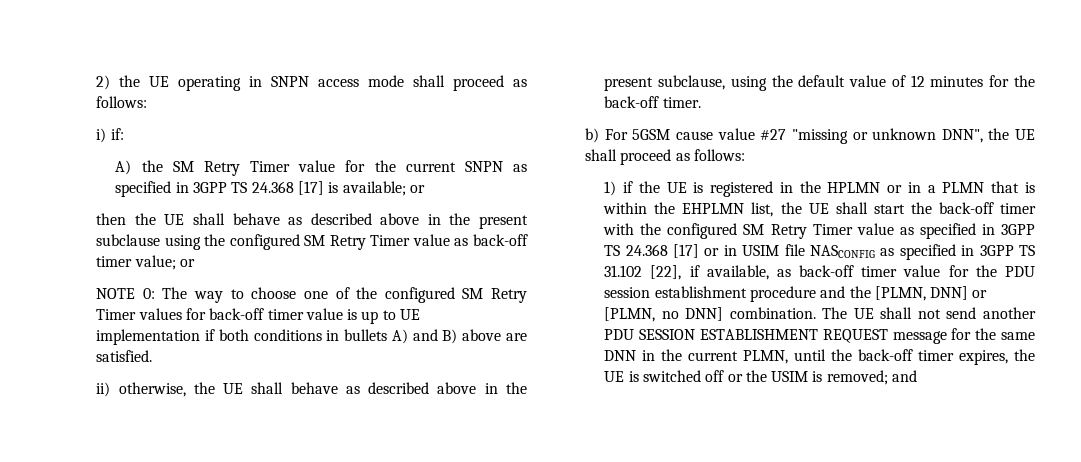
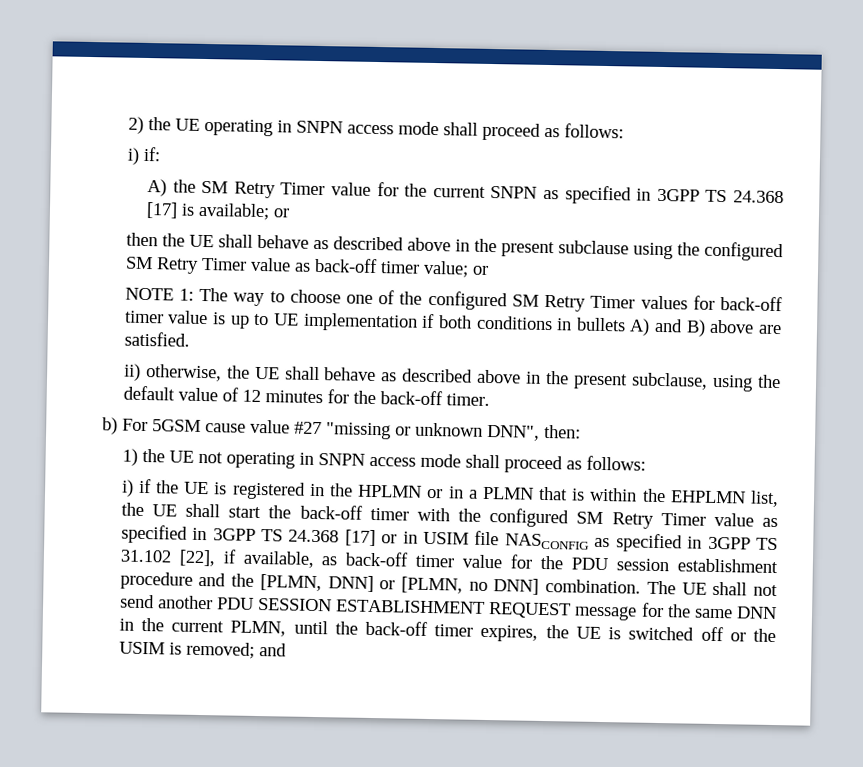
[142,288,155,299] 0: -> [178,288,194,301] 1:
[988,128,1035,140] [585,149,746,165] [604,181,617,196] the UE shall proceed as follows: // 1) -> [544,424,582,439] [121,448,646,474] [120,479,134,497] then: // 1) the UE not operating in SNPN access mode shall proceed as follows: // i)

